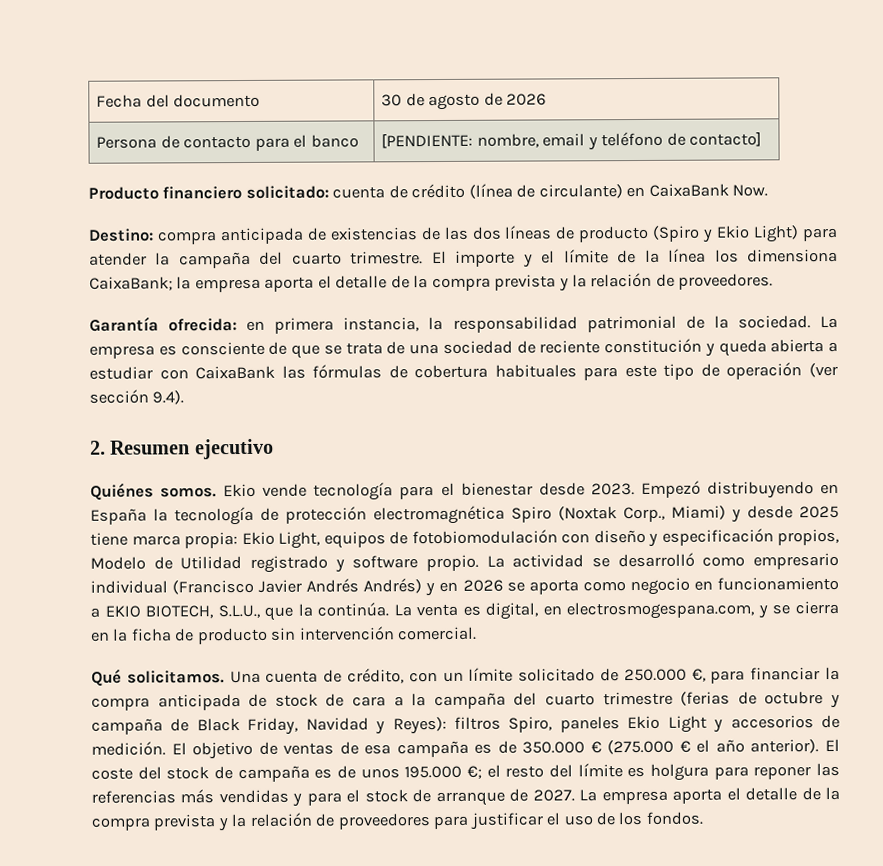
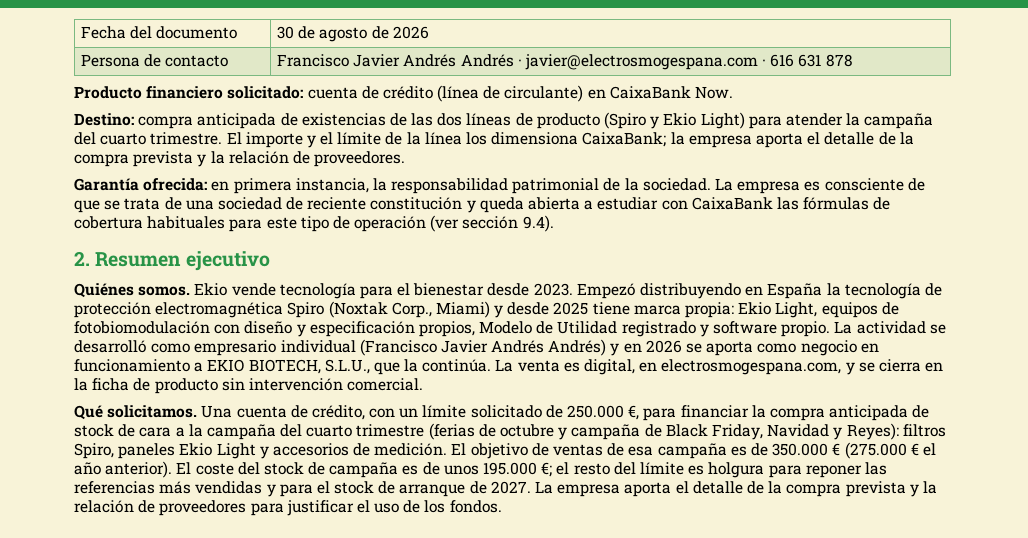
[254,134,359,151] [381,131,763,151] para el banco | [PENDIENTE: nombre, email y teléfono de contacto] -> [276,54,853,70] | Francisco Javier Andrés Andrés · javier@electrosmogespana.com · 616 631 878

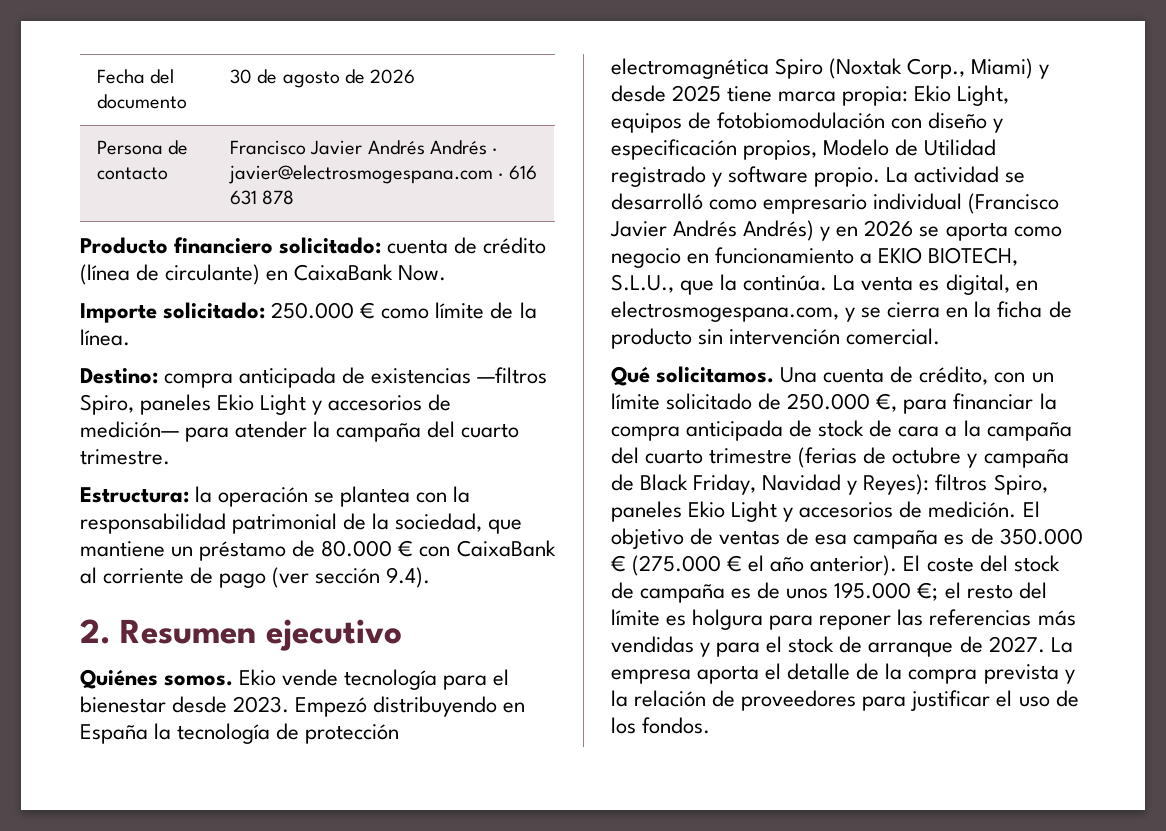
(734, 92) none -> [80,302,537,323] [80,329,130,346] // Importe solicitado: 250.000 € como límite de la línea.
[389,112,745,129] de las dos líneas de producto (Spiro y Ekio Light) -> [477,367,548,384] [80,394,452,415] [80,421,179,438] —filtros Spiro, paneles Ekio Light y accesorios de medición—
[226,132,914,148] [74,151,406,167] [74,178,369,194] El importe y el límite de la línea los dimensiona CaixaBank; la empresa aporta el detalle de la compra prevista y la relación de proveedores. // Garantía ofrecida: en primera instancia, -> [80,486,448,507] // Estructura: la operación se plantea con
[642,178,925,194] [74,197,891,213] [74,216,427,232] sociedad. La empresa es consciente de que se trata de una sociedad de reciente constitución y queda abierta a estudiar con CaixaBank las fórmulas de cobertura habituales para este tipo de operación -> [395,513,523,534] [80,540,556,561] [80,567,267,588] sociedad, que mantiene un préstamo de 80.000 € con CaixaBank al corriente de pago

